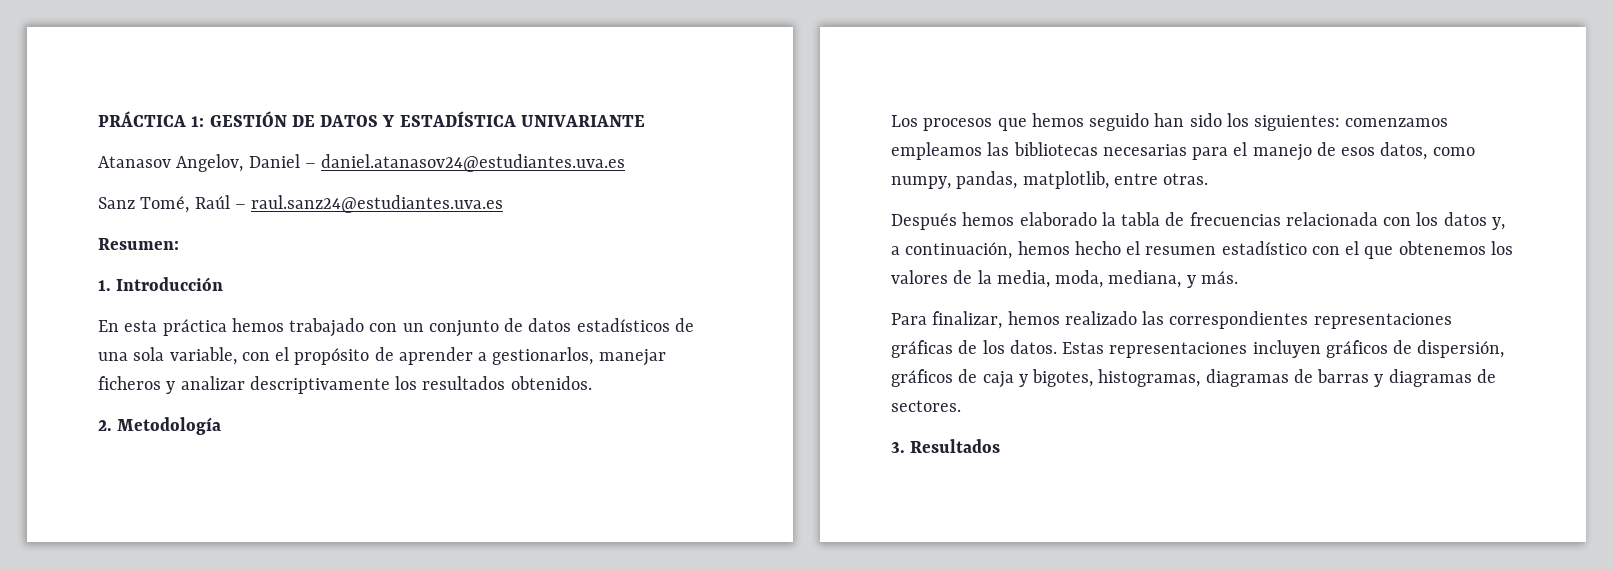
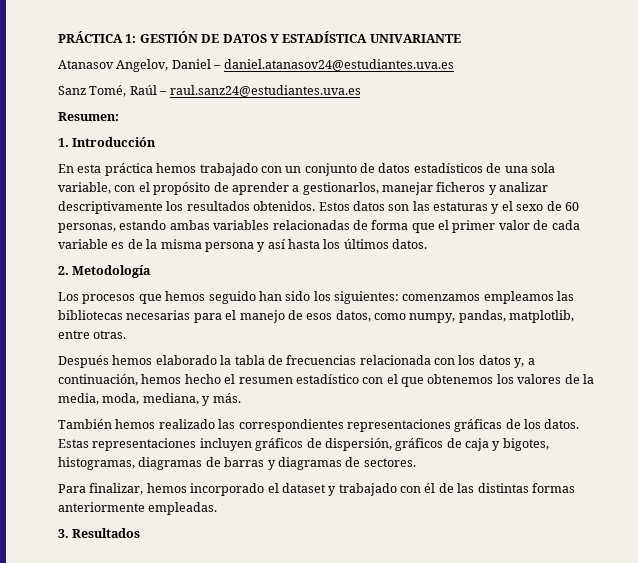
(592, 383) none -> [318,201,579,214] [58,220,580,233] [58,239,428,252] Estos datos son las estaturas y el sexo de 60 personas, estando ambas variables relacionadas de forma que el primer valor de cada variable es de la misma persona y así hasta los últimos datos.
[891,311,1003,329] Para finalizar, -> [58,419,112,429] También
(961, 406) none -> [58,483,575,496] [58,502,218,515] // Para finalizar, hemos incorporado el dataset y trabajado con él de las distintas formas anteriormente empleadas.

